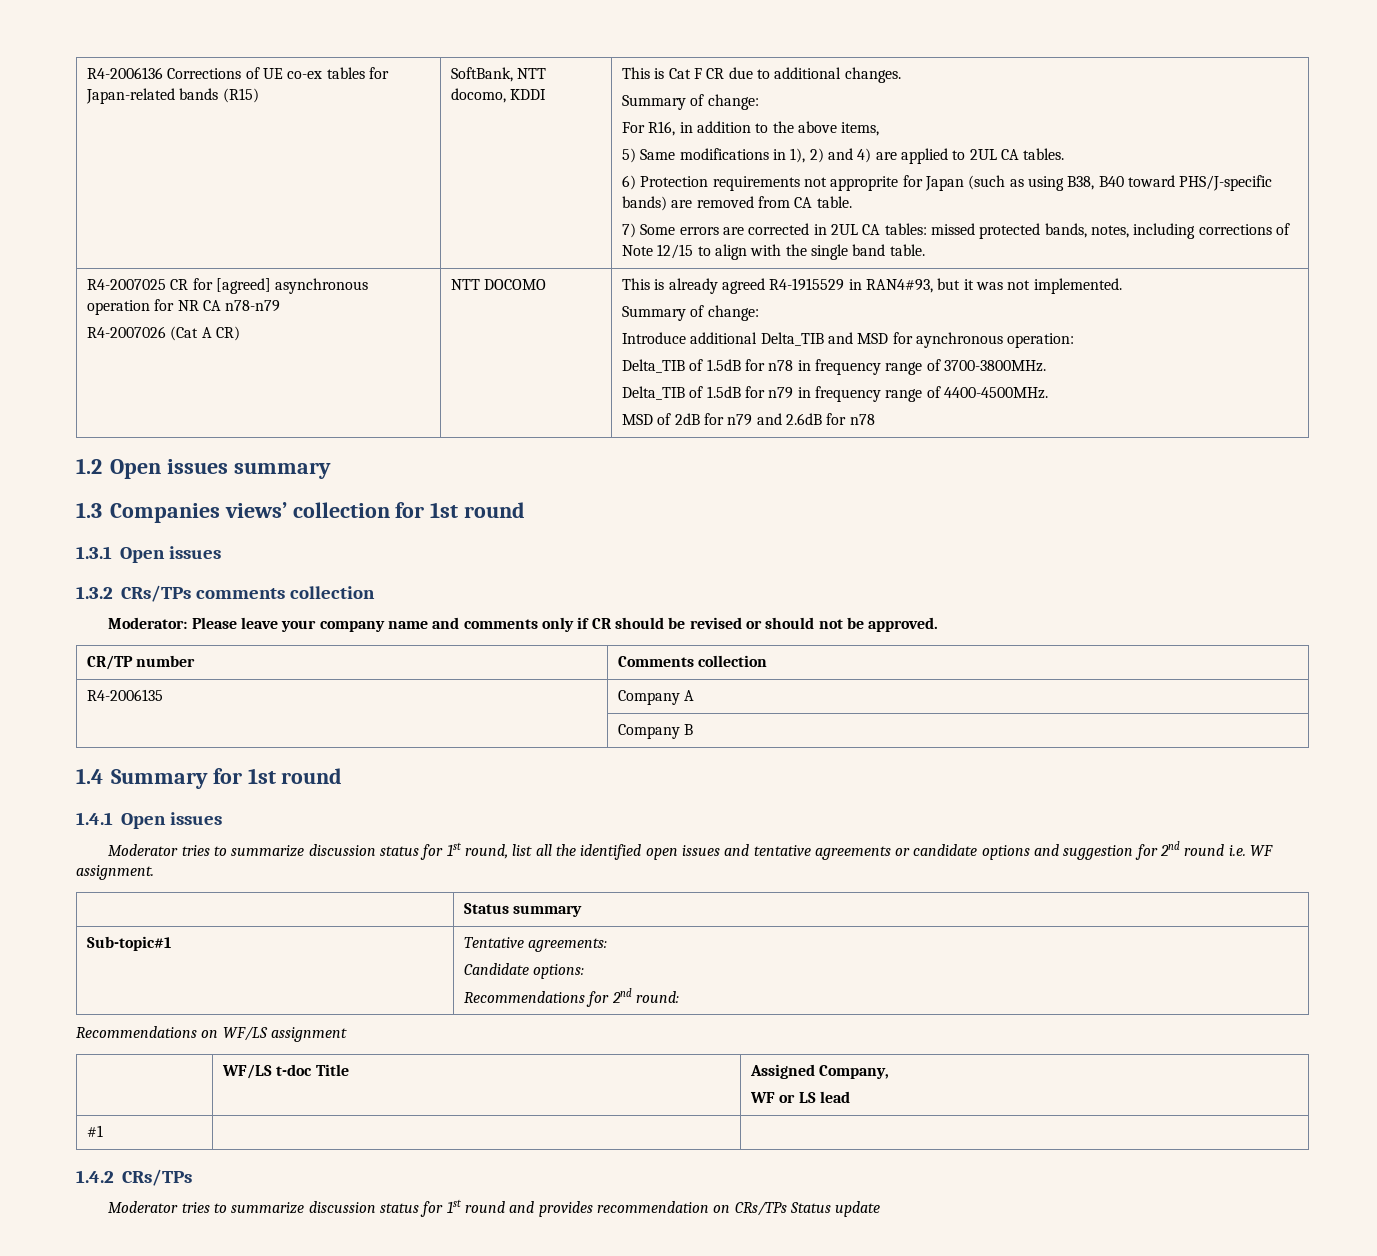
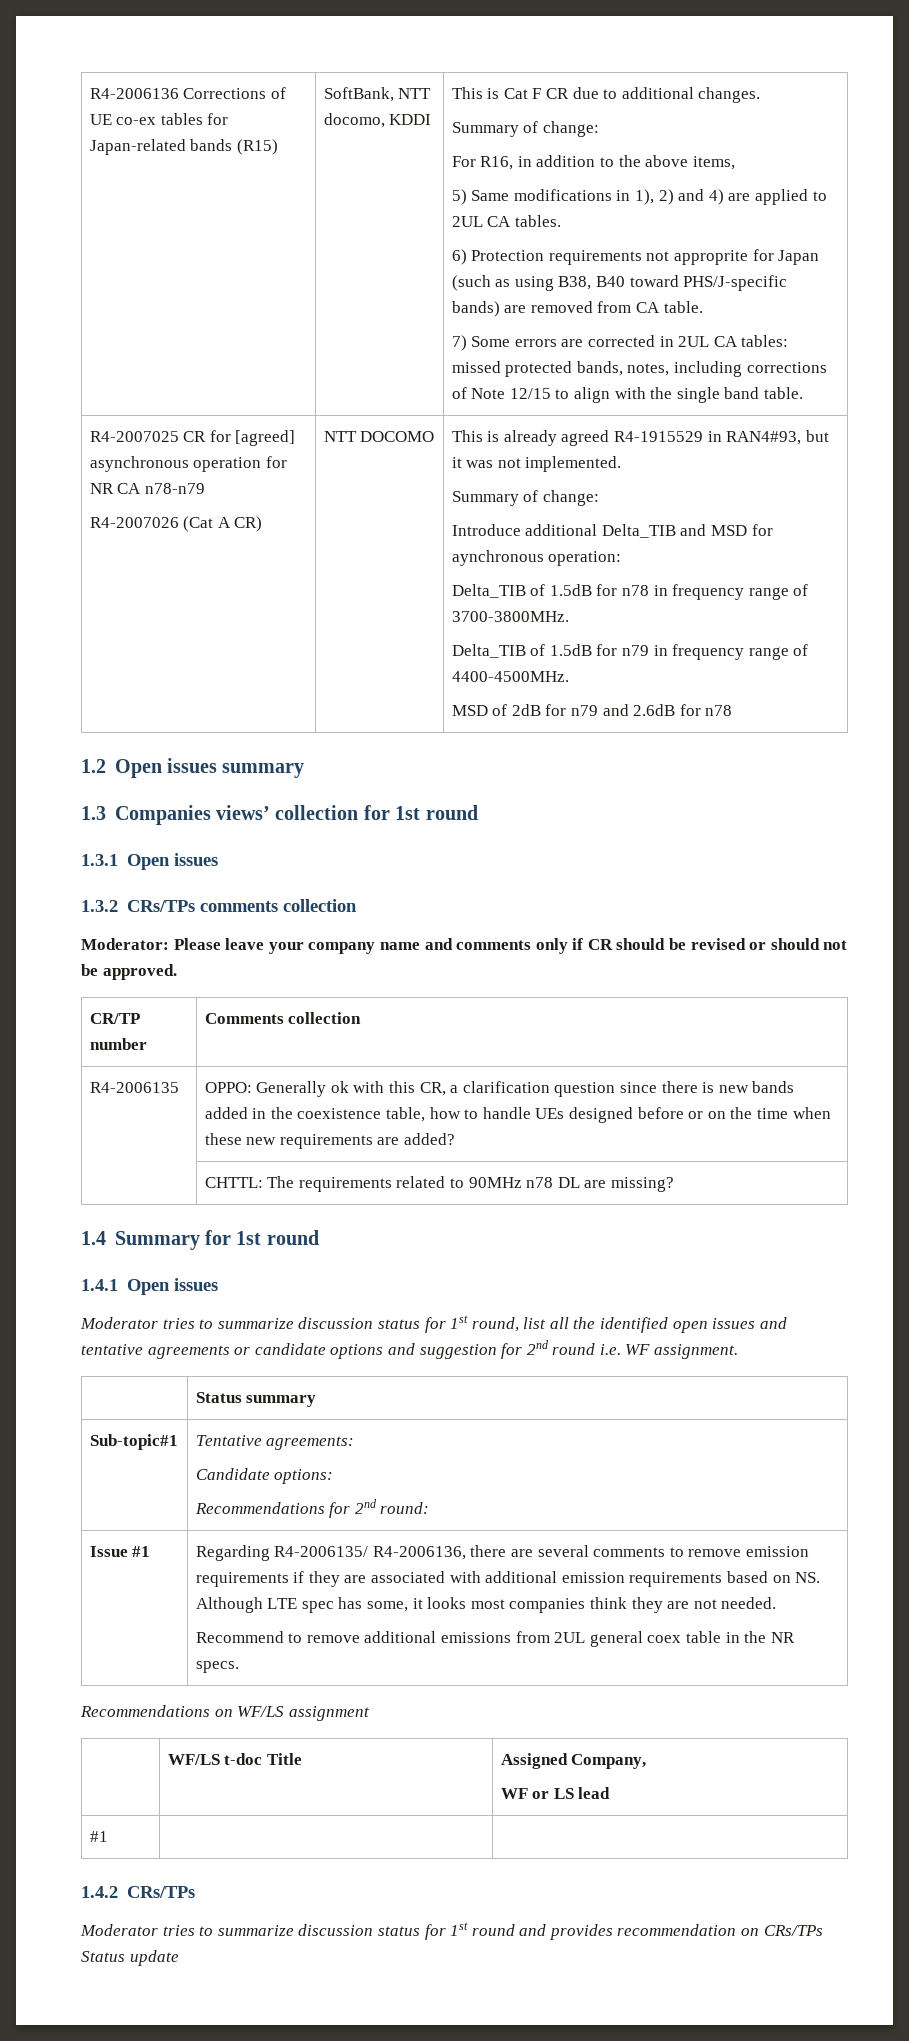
[618,690,695,705] [618,724,694,739] Company A // | Company B -> [204,1081,795,1097] [204,1107,831,1123] [204,1133,456,1149] [204,1176,674,1192] OPPO: Generally ok with this CR, a clarification question since there is new bands added in the coexistence table, how to handle UEs designed before or on the time when these new requirements are added? // | CHTTL: The requirements related to 90MHz n78 DL are missing?
(679, 997) none -> [89,1546,151,1557] [195,1545,809,1561] [195,1571,821,1587] [195,1597,777,1613] [195,1631,795,1647] [195,1661,239,1673] // Issue #1 | Regarding R4-2006135/ R4-2006136, there are several comments to remove emission requirements if they are associated with additional emission requirements based on NS. Although LTE spec has some, it looks most companies think they are not needed. // Recommend to remove additional emissions from 2UL general coex table in the NR specs.

